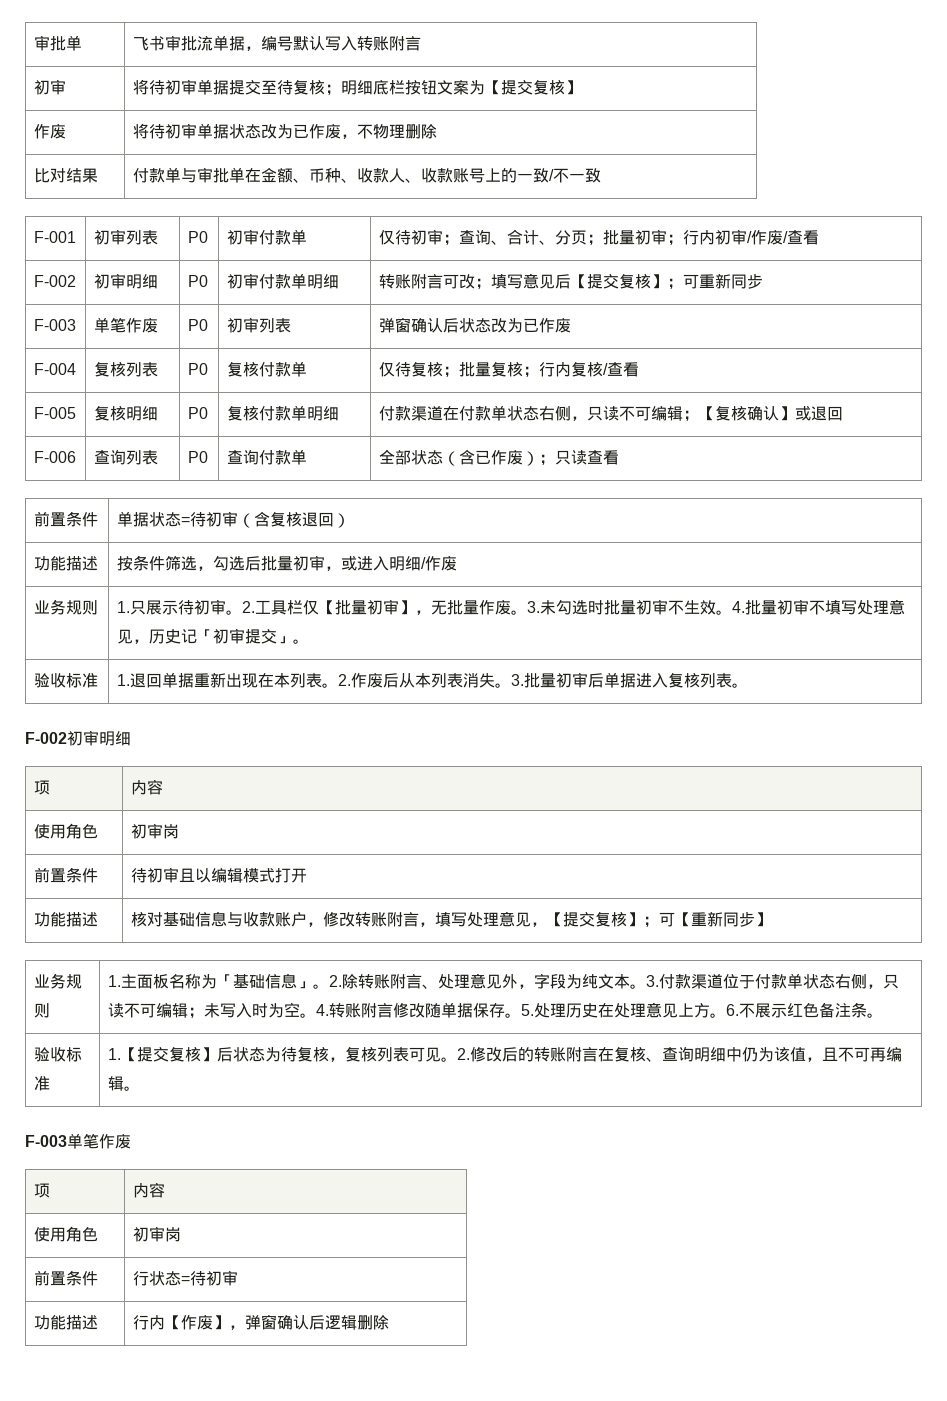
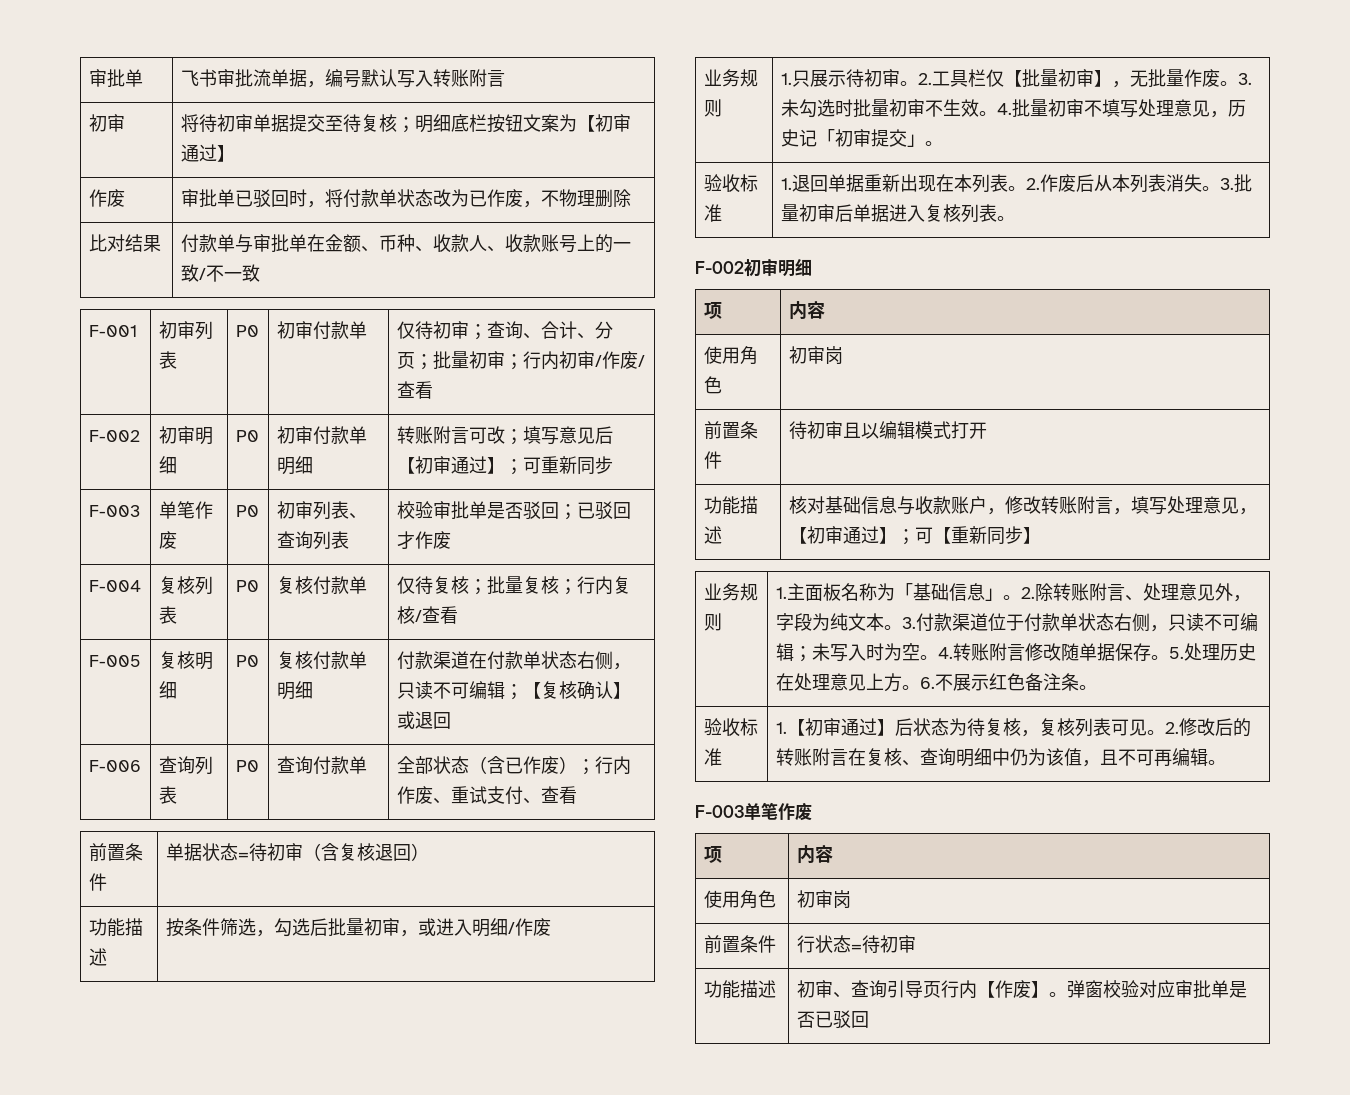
[500,80,565,95] 提交复核 -> [594,114,631,132] [180,144,217,162] 初审通过
[132,123,229,139] 将待初审单据 -> [180,189,397,208] 审批单已驳回时，将付款单
[586,274,651,289] 提交复核 -> [414,456,487,474] 初审通过
[378,317,539,333] | 弹窗确认后状态改为已 -> [348,513,367,519] [276,531,349,550] [396,501,631,520] [396,531,415,549] 、查询列表 | 校验审批单是否驳回；已驳回才
[554,450,587,465] 只读 -> [594,756,631,775] [396,786,541,805] 行内作废、重试支付、
[562,912,627,927] 提交复核 -> [806,526,879,544] 初审通过
[136,1047,201,1062] 提交复核 -> [804,718,877,736] 初审通过
[132,1314,389,1330] 行内【作废】，弹窗确认后逻辑删除 -> [796,980,1247,999] [796,1010,869,1029] 初审、查询引导页行内【作废】。弹窗校验对应审批单是否已驳回

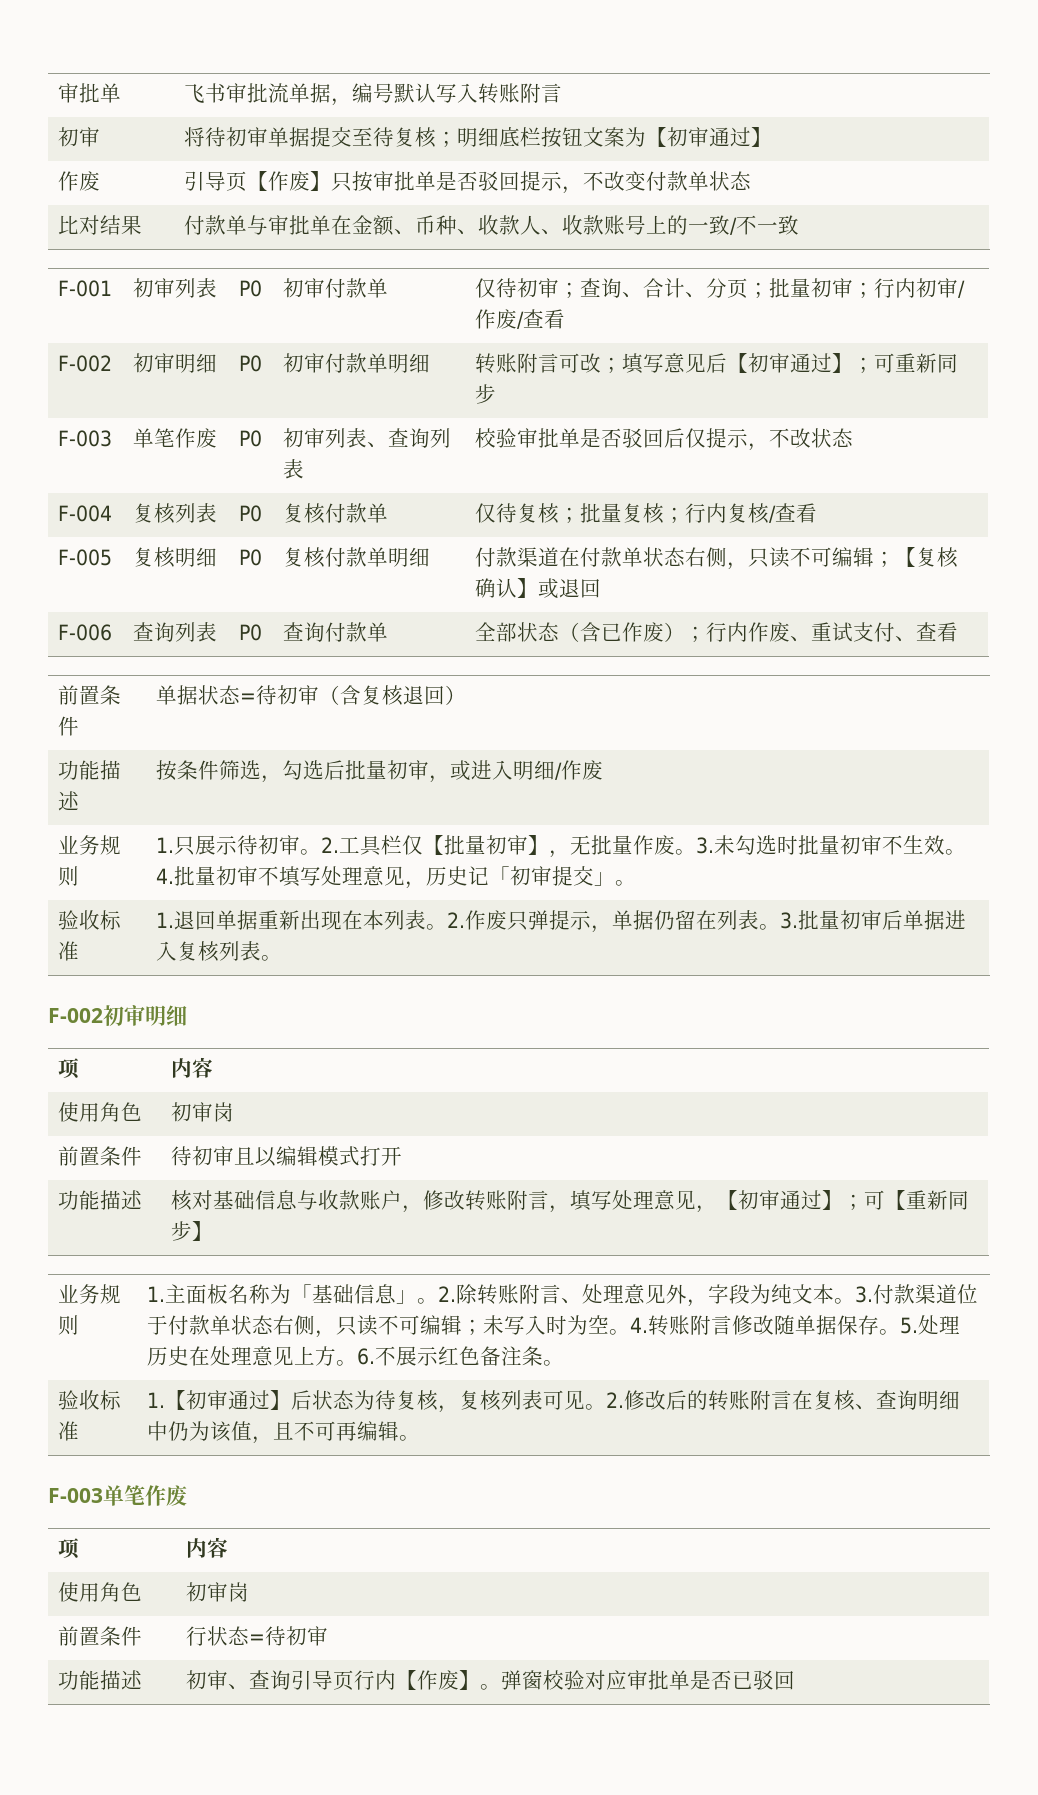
[180,189,631,208] 审批单已驳回时，将付款单状态改为已作废，不物理删除 -> [184,171,752,194] 引导页【作废】只按审批单是否驳回提示，不改变付款单状态
[558,501,631,520] [396,531,451,549] ；已驳回才作废 -> [664,428,854,451] 后仅提示，不改状态
[1075,174,1202,193] 后从本列表消失 -> [507,910,760,933] 只弹提示，单据仍留在列表

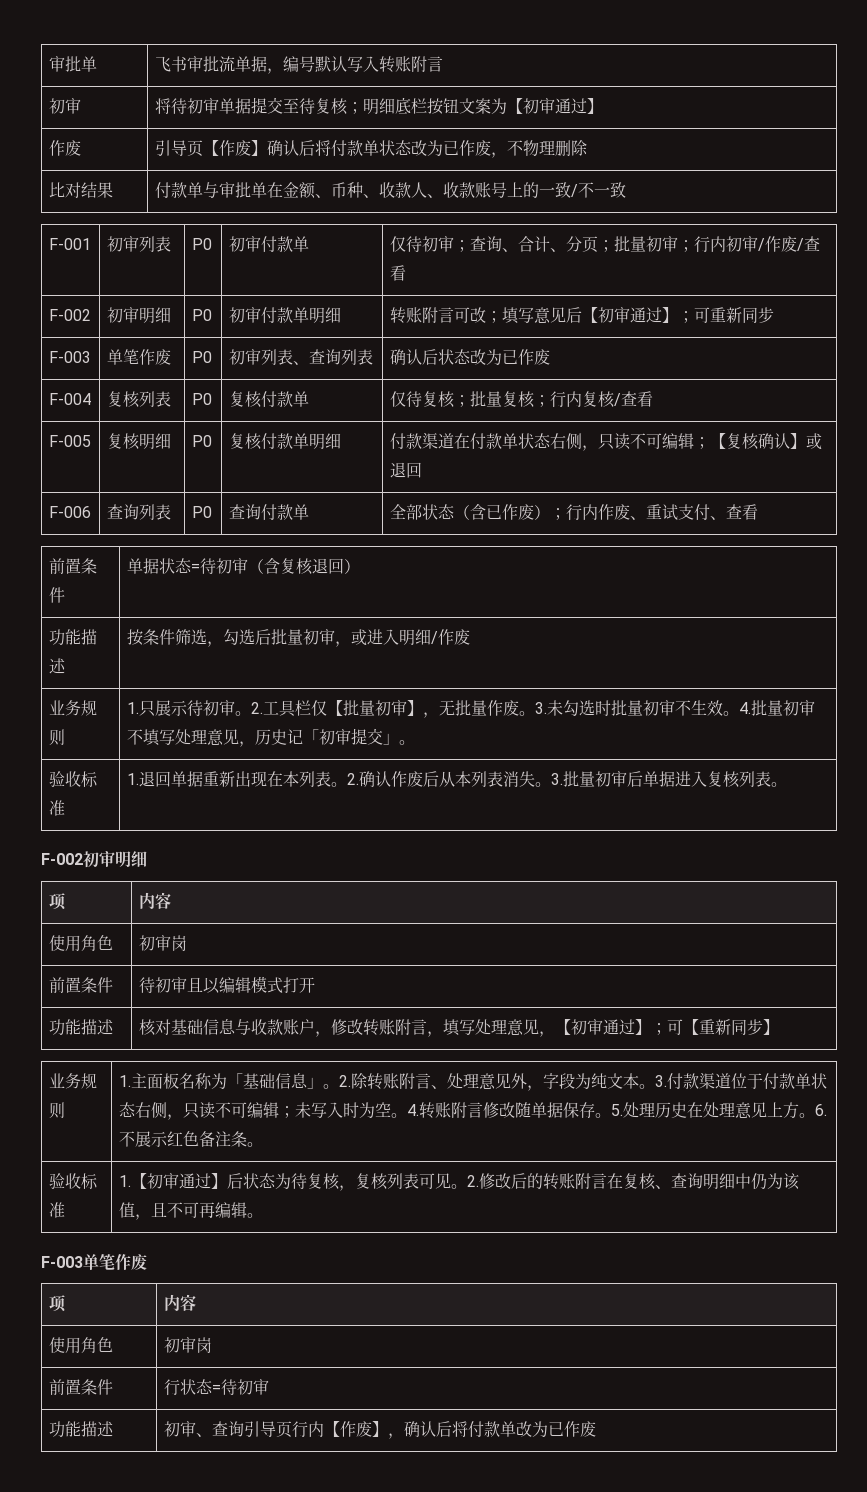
[331,171,752,194] 只按审批单是否驳回提示，不改变付款单状态 -> [266,140,588,158] 确认后将付款单状态改为已作废，不物理删除
[475,428,854,451] 校验审批单是否驳回后仅提示，不改状态 -> [389,349,550,365] 确认后状态改为已作废
[465,910,760,933] 作废只弹提示，单据仍留在列表 -> [358,771,535,787] 确认作废后从本列表消失
[480,1670,796,1690] 。弹窗校验对应审批单是否已驳回 -> [387,1421,596,1439] ，确认后将付款单改为已作废

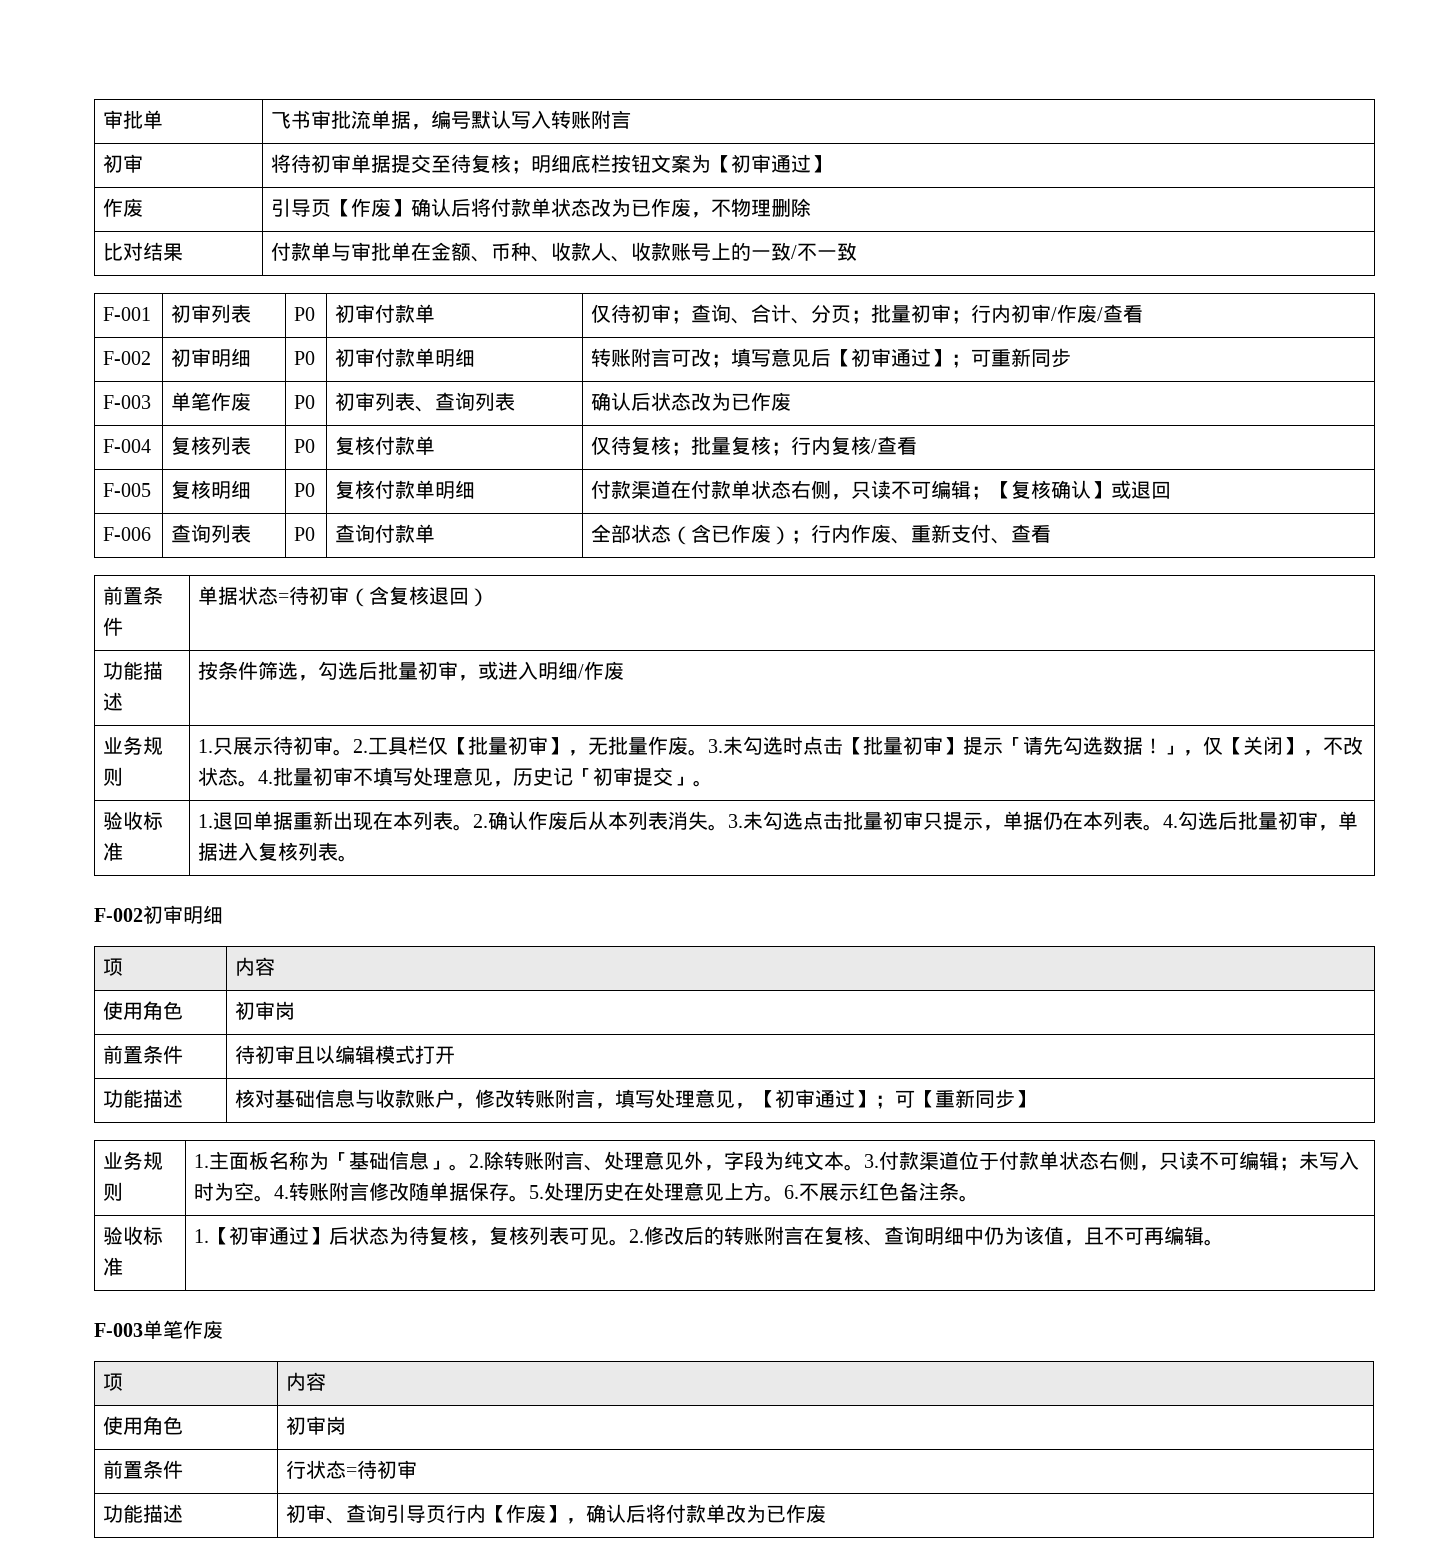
[661,504,678,520] 试 -> [930,524,951,543] 新
[610,699,723,716] 批量初审不生效 -> [802,736,1363,756] [197,767,238,786] 点击【批量初审】提示「请先勾选数据！」，仅【关闭】，不改状态
[562,770,643,787] 批量初审后 -> [742,811,1338,831] 未勾选点击批量初审只提示，单据仍在本列表。4.勾选后批量初审，

